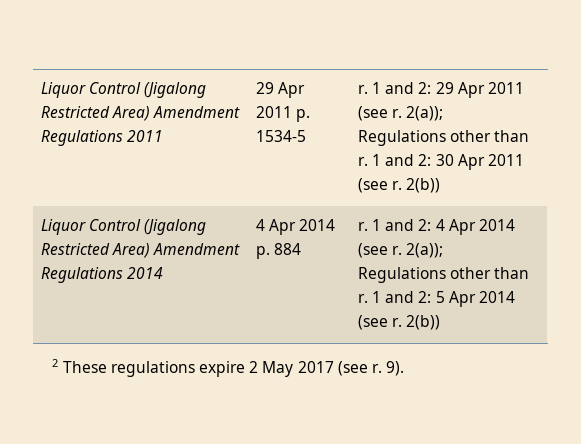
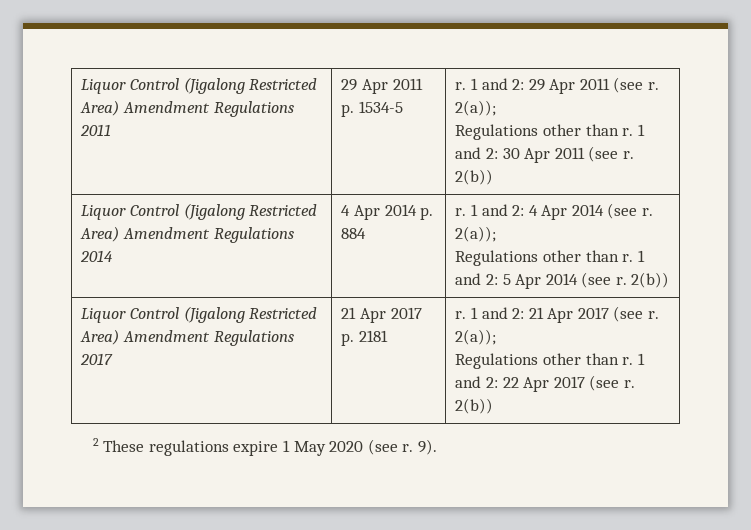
(441, 322) none -> [81,306,318,323] [80,329,294,346] [80,353,114,365] [341,307,422,323] [341,330,388,346] [455,306,660,323] [455,329,497,345] [455,353,645,369] [455,375,635,392] [455,398,494,414] // Liquor Control (Jigalong Restricted Area) Amendment Regulations 2017 | 21 Apr 2017 p. 2181 | r. 1 and 2: 21 Apr 2017 (see r. 2(a)); // Regulations other than r. 1 and 2: 22 Apr 2017 (see r. 2(b))
[249,361,334,377] 2 May 2017 -> [283,440,364,456] 1 May 2020

